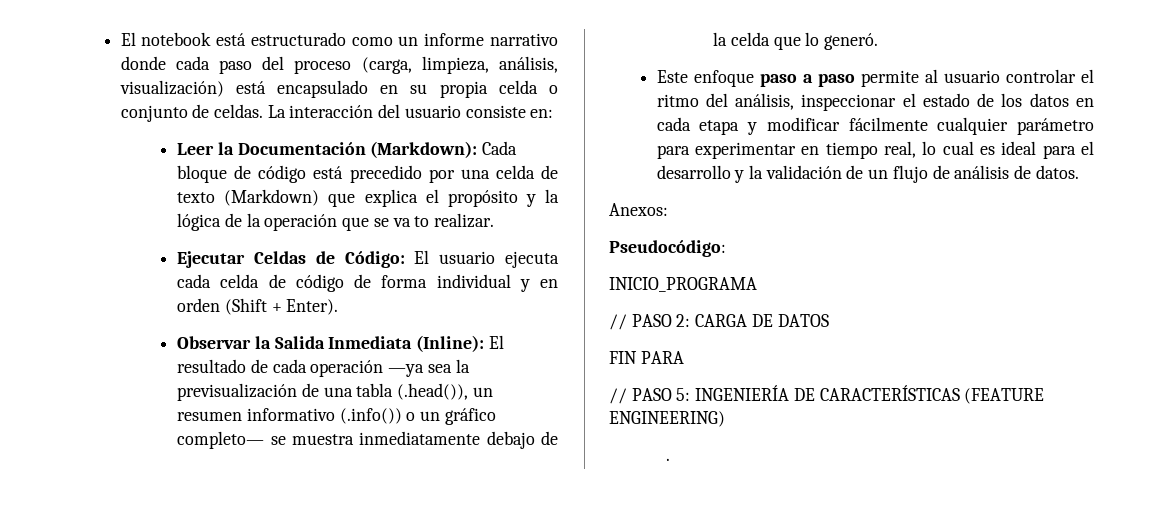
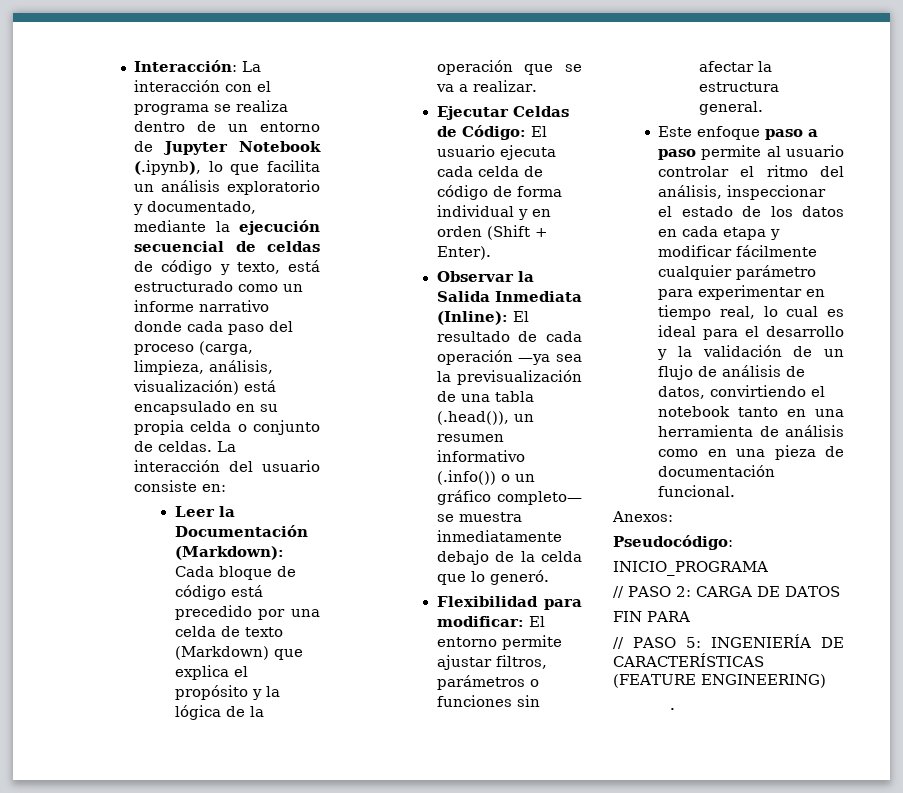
[120,32,212,46] El notebook -> [134,60,262,72] [134,80,272,92] [134,100,289,115] [134,121,320,132] [134,141,321,155] [134,160,320,175] [134,180,320,195] [133,201,257,215] [134,220,320,235] [134,241,320,252] [134,260,280,275] Interacción: La interacción con el programa se realiza dentro de un entorno de Jupyter Notebook (.ipynb), lo que facilita un análisis exploratorio y documentado, mediante la ejecución secuencial de celdas de código y texto,
[414,216,430,227] to -> [458,84,468,92] a
(879, 41) none -> [436,596,582,610] [436,616,545,627] [436,635,562,650] [436,655,547,670] [436,675,539,690] [436,695,540,707] [698,61,772,72] [698,82,779,92] [698,101,763,115] // Flexibilidad para modificar: El entorno permite ajustar filtros, parámetros o funciones sin afectar la estructura general.
[1035,165,1079,179] datos. -> [658,385,826,399] [658,406,844,417] [658,425,844,437] [658,445,844,460] [658,465,776,477] [658,485,736,497] datos, convirtiendo el notebook tanto en una herramienta de análisis como en una pieza de documentación funcional.

